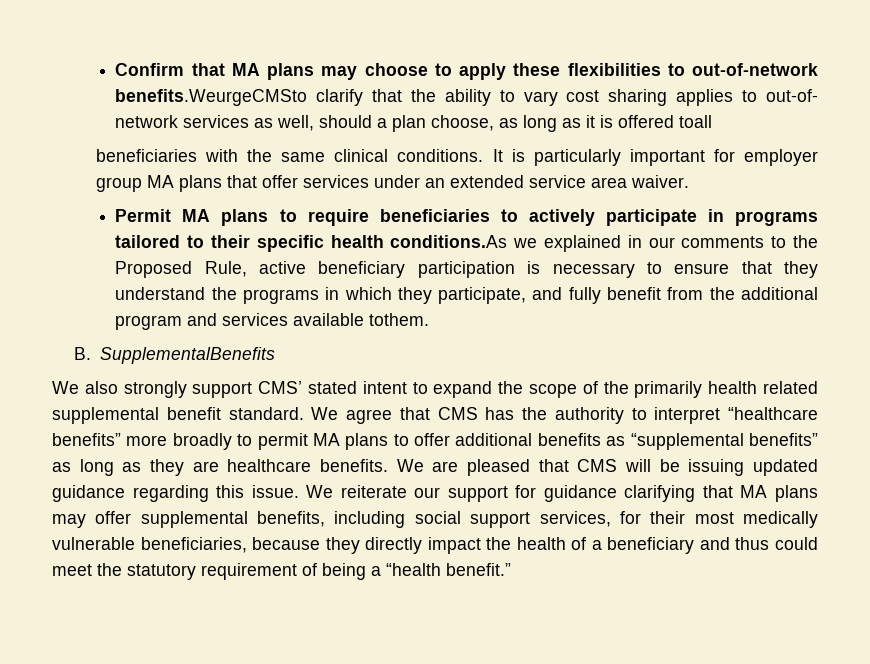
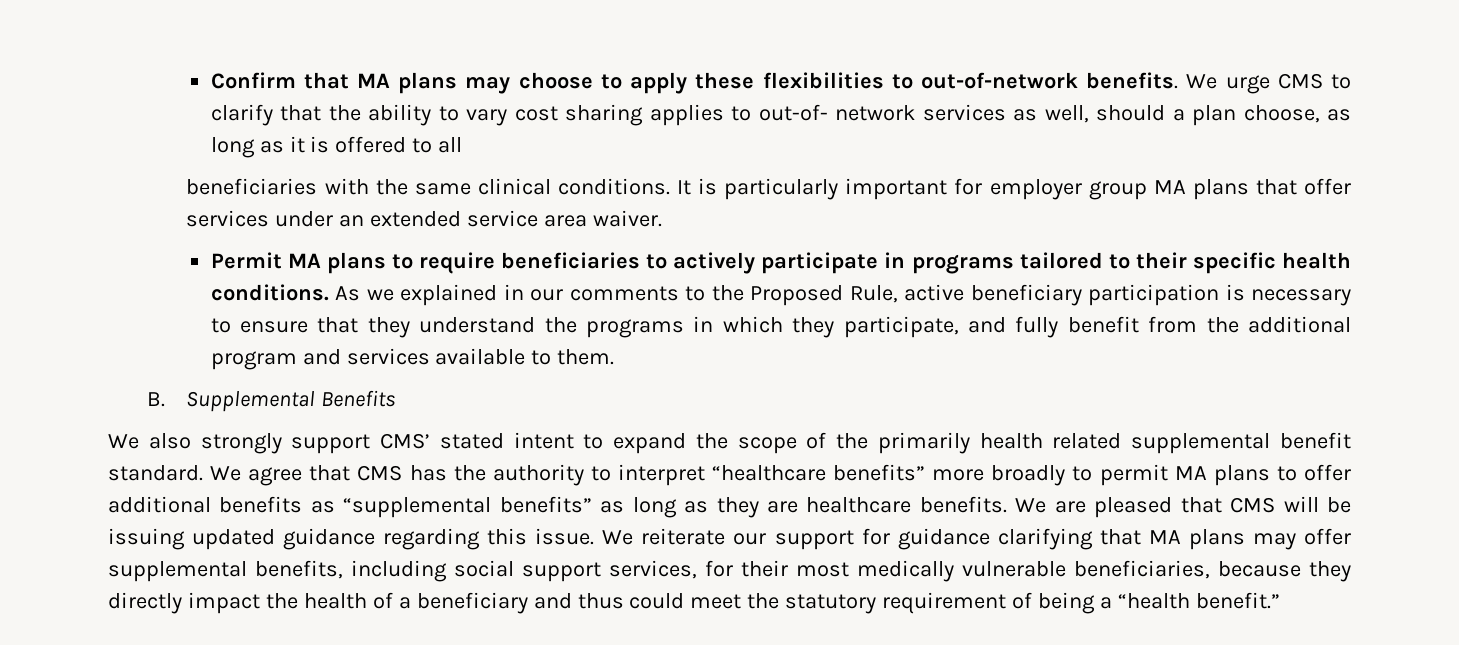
[115,89,308,106] benefits.WeurgeCMSto -> [1086,72,1352,94] benefits. We urge CMS to
[679,115,713,128] toall -> [412,137,463,153] to all
[390,235,508,248] conditions.As -> [210,284,361,301] conditions. As
[369,313,430,326] tothem. -> [531,349,615,365] to them.
[99,347,275,364] SupplementalBenefits -> [186,390,396,412] Supplemental Benefits

